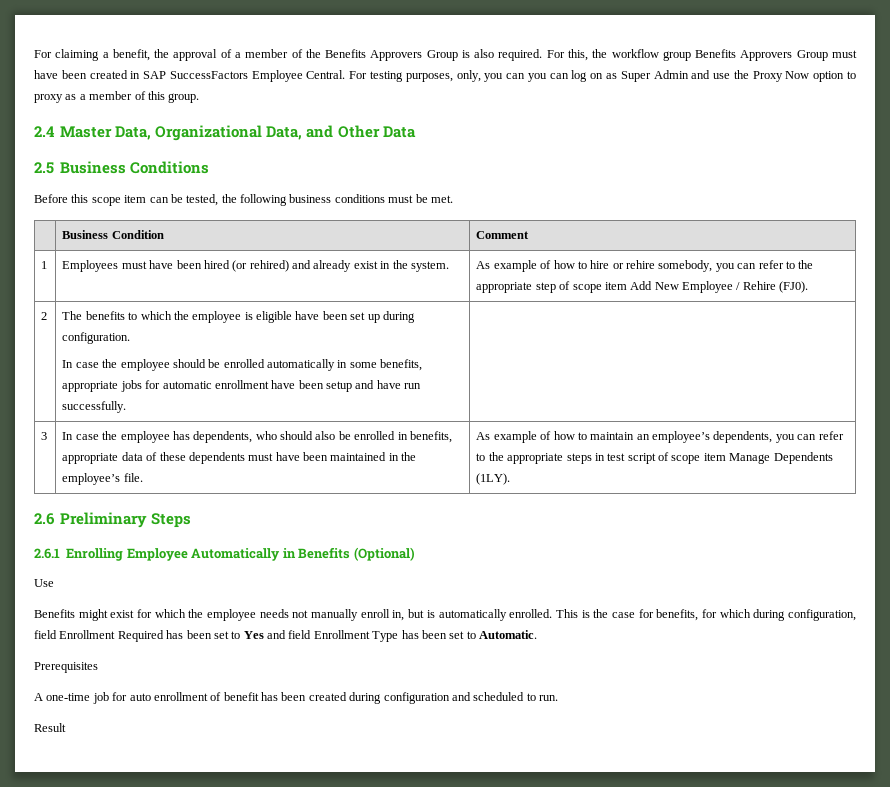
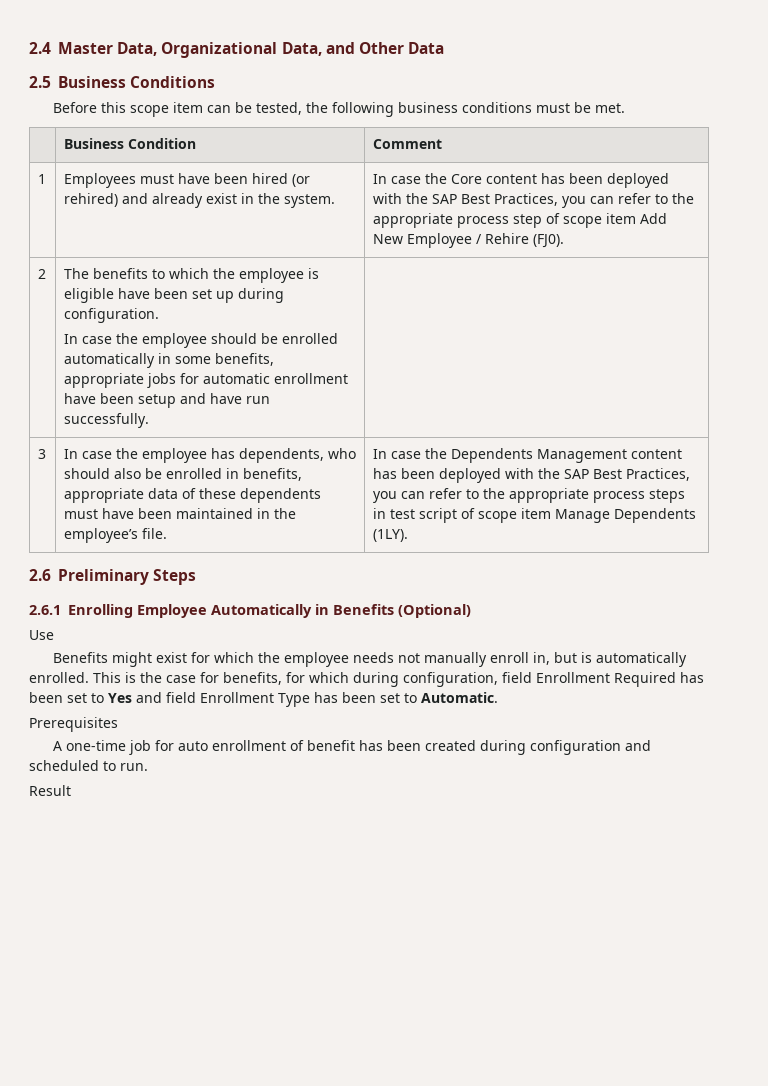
[34,49,857,61] [34,70,857,82] [34,91,200,103] For claiming a benefit, the approval of a member of the Benefits Approvers Group is also required. For this, the workflow group Benefits Approvers Group must have been created in SAP SuccessFactors Employee Central. For testing purposes, only, you can you can log on as Super Admin and use the Proxy Now option to proxy as a member of this group. // -> (29, 48) none
[476,260,814,272] [476,282,533,293] As example of how to hire or rehire somebody, you can refer to the appropriate -> [372,173,669,188] [372,193,694,208] [372,213,509,228] In case the Core content has been deployed with the SAP Best Practices, you can refer to the appropriate process
[476,431,844,443] [476,452,564,464] As example of how to maintain an employee’s dependents, you can refer to the appropriate -> [372,448,682,463] [372,468,690,483] [372,488,645,503] In case the Dependents Management content has been deployed with the SAP Best Practices, you can refer to the appropriate process

